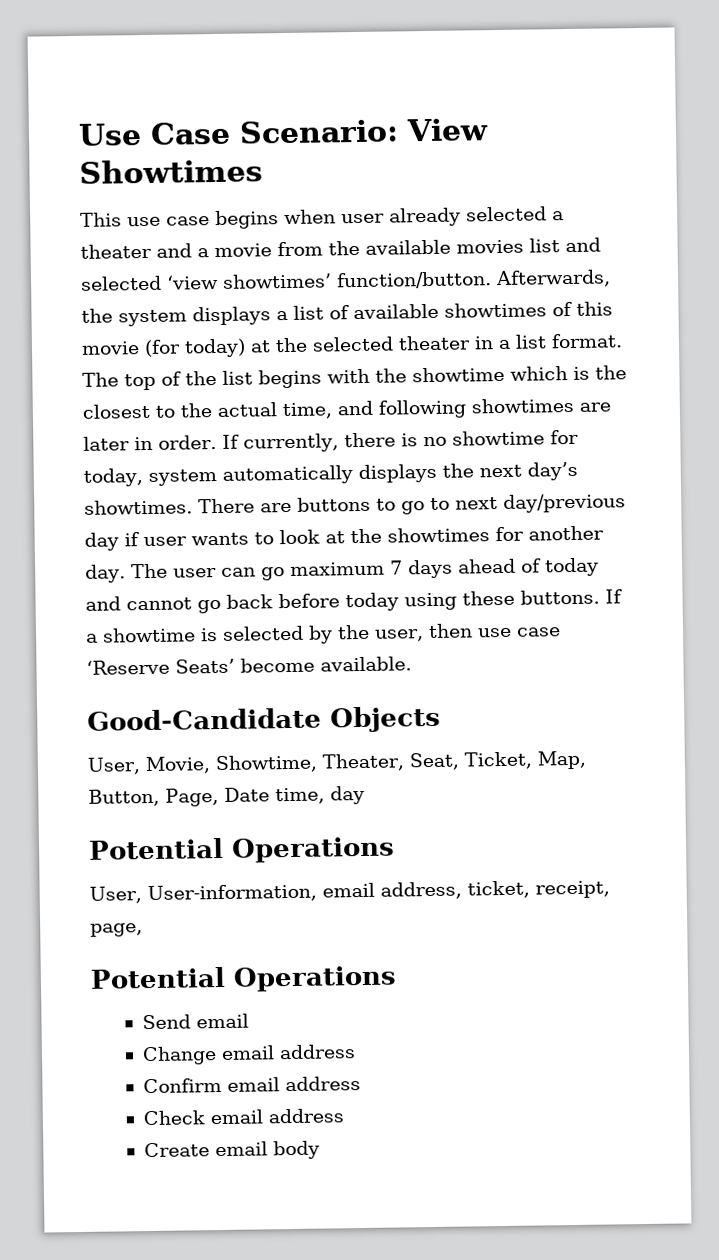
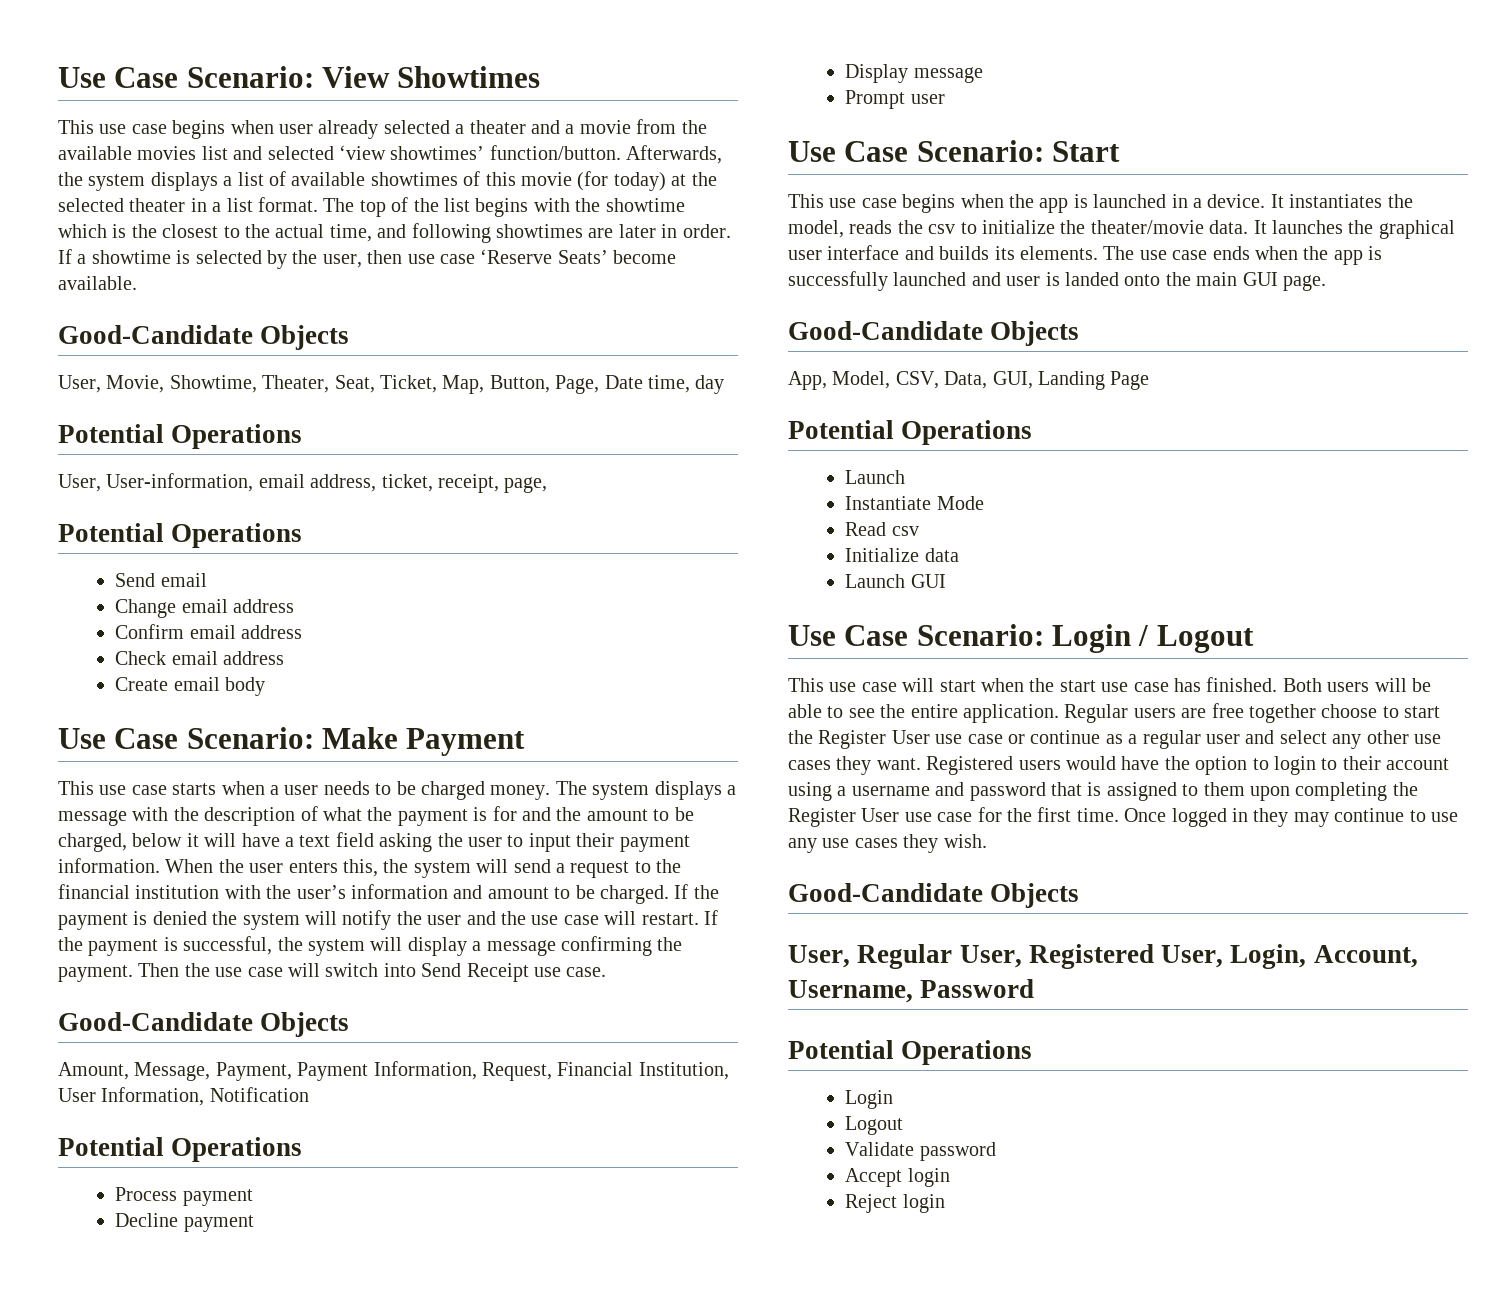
[242,429,579,453] [83,461,578,487] [84,493,626,515] [84,525,604,551] [85,557,599,583] [85,589,623,614] currently, there is no showtime for today, system automatically displays the next day’s showtimes. There are buttons to go to next day/previous day if user wants to look at the showtimes for another day. The user can go maximum 7 days ahead of today and cannot go back before today using these buttons. If -> (72, 256) none
(320, 1150) none -> [58,727,526,756] [58,781,736,800] [58,806,694,826] [58,832,690,852] [58,858,682,878] [58,884,719,904] [58,910,718,930] [58,936,683,956] [58,963,607,982] [58,1012,350,1037] [58,1061,729,1081] [58,1087,309,1106] [58,1137,303,1162] [115,1187,253,1206] [115,1213,254,1232] [845,64,983,83] [845,90,945,109] [788,140,1121,162] [788,194,1413,213] [788,220,1455,239] [788,245,1383,265] [788,271,1326,291] [788,321,1080,346] [788,371,1150,390] [788,420,1033,445] [845,470,906,484] [845,496,984,510] [845,522,919,536] [845,548,959,562] [845,574,946,588] [788,624,1254,653] [788,677,1431,692] [788,703,1441,723] [788,730,1441,749] [788,756,1450,775] [788,782,1418,801] [788,807,1458,827] [788,834,987,853] [788,883,1080,908] [788,944,1418,969] [788,979,1035,1003] [788,1040,1033,1065] [845,1090,894,1109] [845,1116,904,1135] [845,1142,996,1161] [845,1168,950,1187] [845,1194,945,1213] // Use Case Scenario: Make Payment // This use case starts when a user needs to be charged money. The system displays a message with the description of what the payment is for and the amount to be charged, below it will have a text field asking the user to input their payment information. When the user enters this, the system will send a request to the financial institution with the user’s information and amount to be charged. If the payment is denied the system will notify the user and the use case will restart. If the payment is successful, the system will display a message confirming the payment. Then the use case will switch into Send Receipt use case. // Good-Candidate Objects // Amount, Message, Payment, Payment Information, Request, Financial Institution, User Information, Notification // Potential Operations // Process payment // Decline payment // Display message // Prompt user // Use Case Scenario: Start // This use case begins when the app is launched in a device. It instantiates the model, reads the csv to initialize the theater/movie data. It launches the graphical user interface and builds its elements. The use case ends when the app is successfully launched and user is landed onto the main GUI page. // Good-Candidate Objects // App, Model, CSV, Data, GUI, Landing Page // Potential Operations // Launch // Instantiate Mode // Read csv // Initialize data // Launch GUI // Use Case Scenario: Login / Logout // This use case will start when the start use case has finished. Both users will be able to see the entire application. Regular users are free together choose to start the Register User use case or continue as a regular user and select any other use cases they want. Registered users would have the option to login to their account using a username and password that is assigned to them upon completing the Register User use case for the first time. Once logged in they may continue to use any use cases they wish. // Good-Candidate Objects // User, Regular User, Registered User, Login, Account, Username, Password // Potential Operations // Login // Logout // Validate password // Accept login // Reject login

